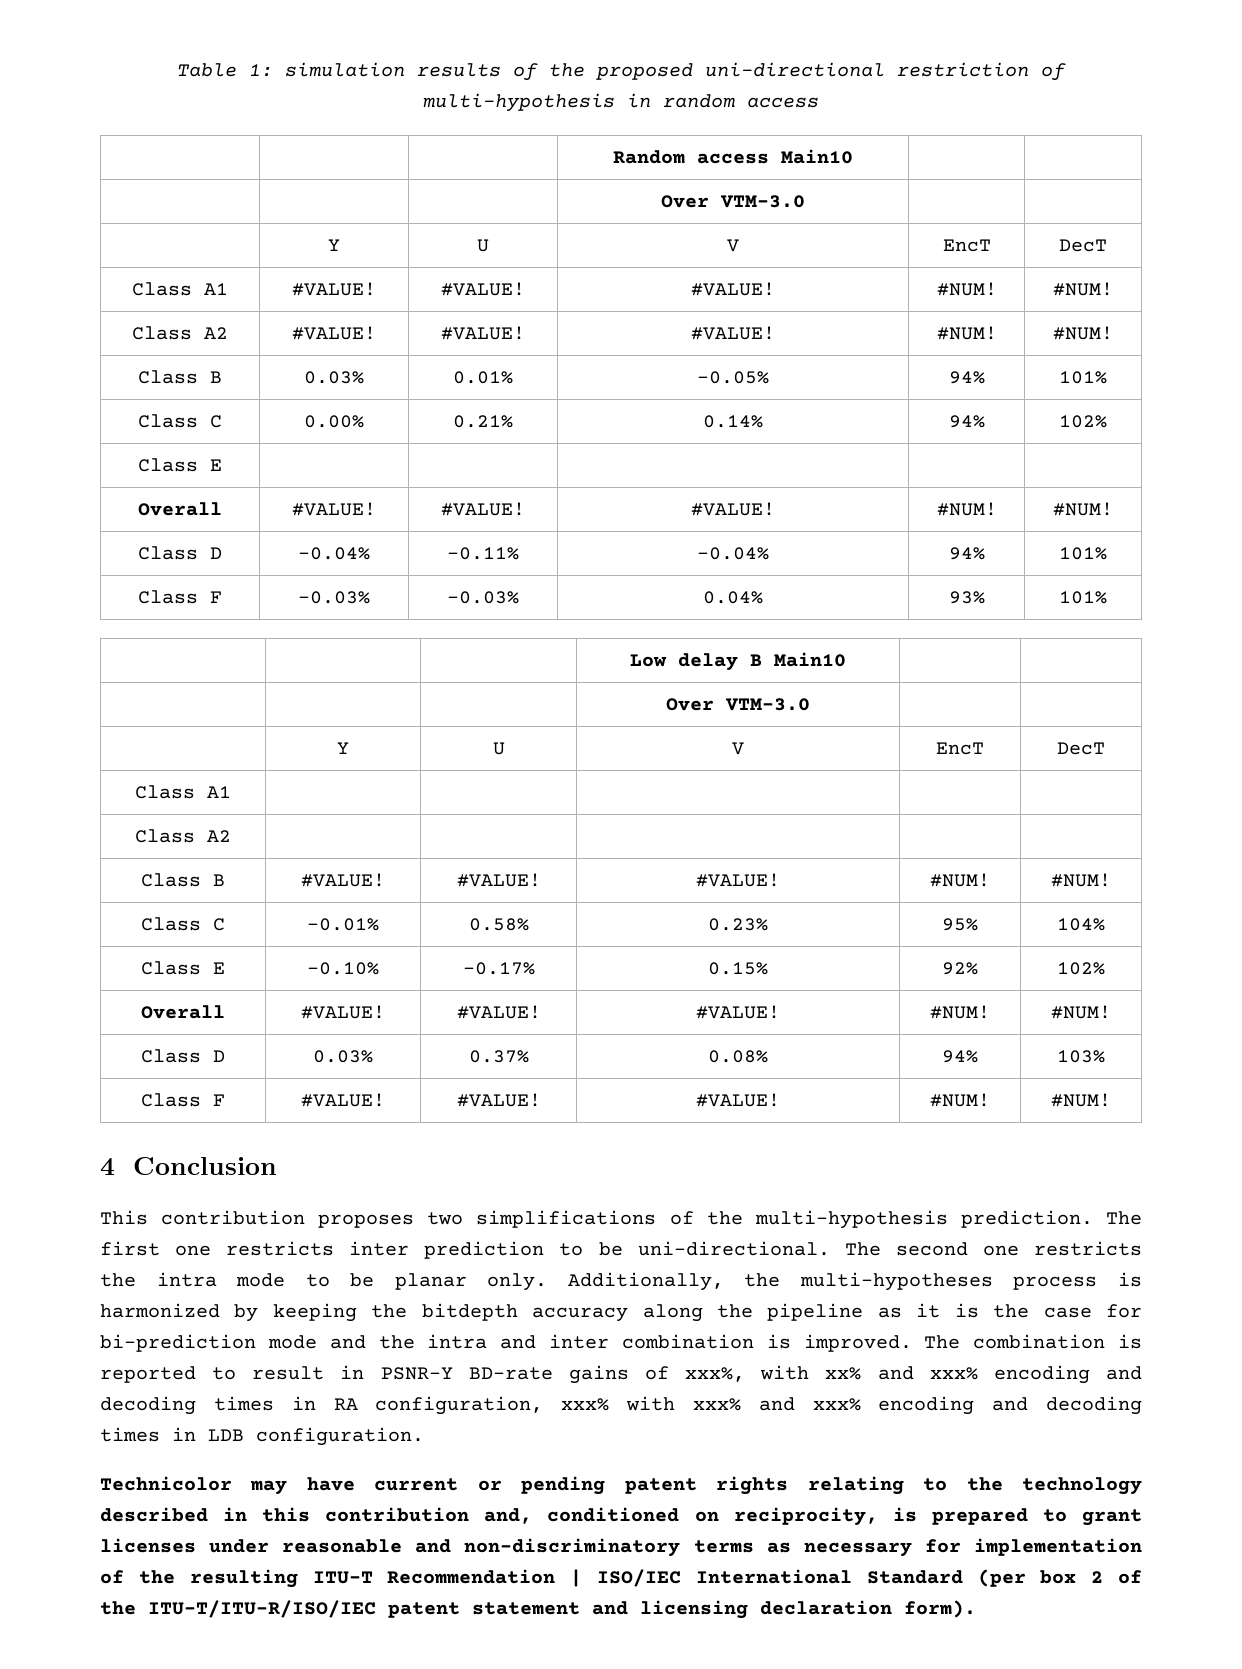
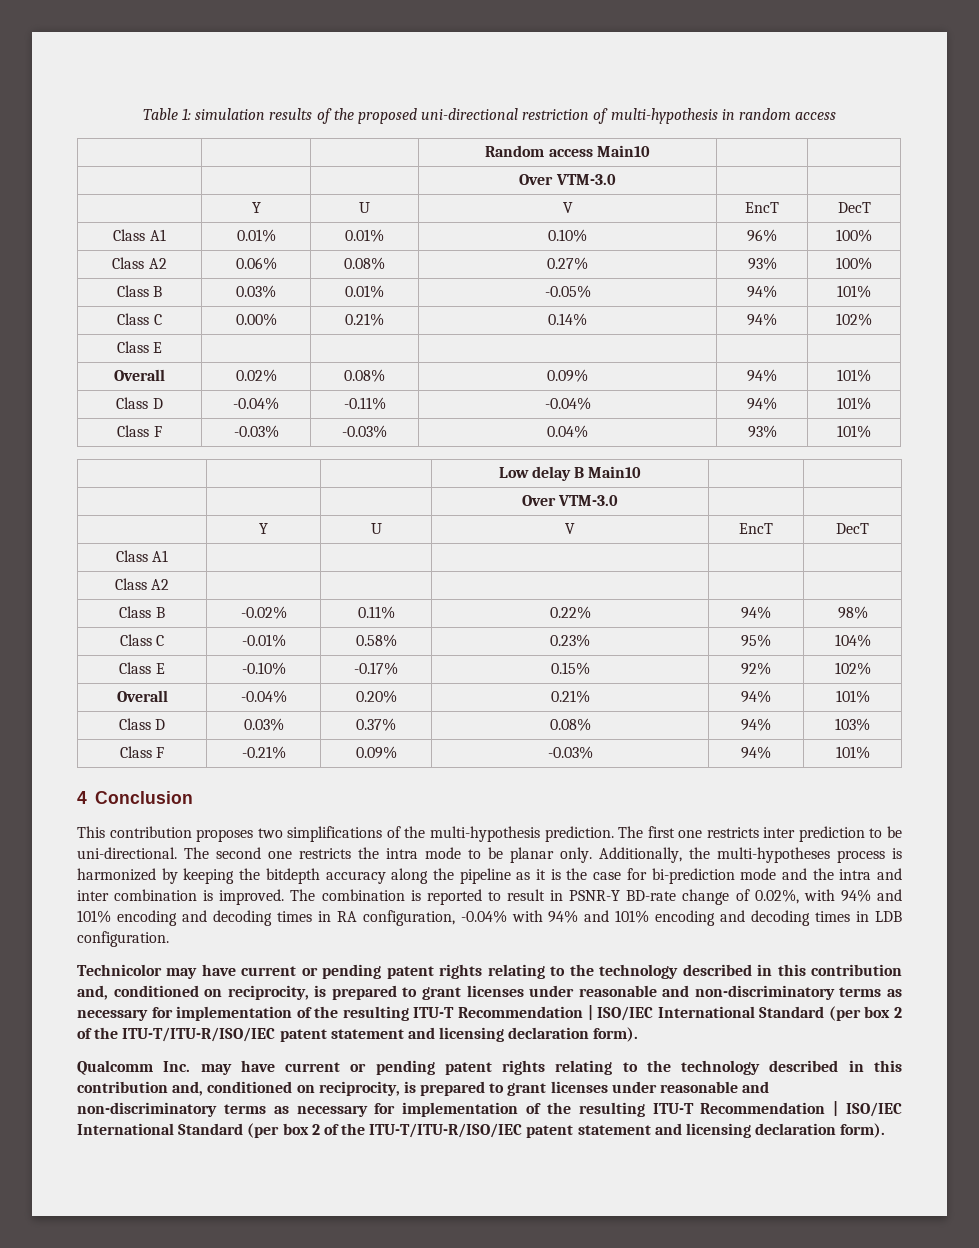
[292,282,376,296] [441,282,525,296] [691,282,775,296] [936,282,997,296] [1053,282,1113,296] [132,326,228,340] [292,326,376,340] [441,326,525,340] [691,326,775,340] [936,326,997,340] [1053,326,1113,340] #VALUE! | #VALUE! | #VALUE! | #NUM! | #NUM! // Class A2 | #VALUE! | #VALUE! | #VALUE! | #NUM! | #NUM! -> [236,229,276,242] [345,229,384,242] [548,229,587,242] [747,229,777,242] [836,229,872,242] [112,257,167,269] [235,257,277,270] [344,257,385,270] [547,257,588,270] [747,257,777,270] [836,257,872,270] 0.01% | 0.01% | 0.10% | 96% | 100% // Class A2 | 0.06% | 0.08% | 0.27% | 93% | 100%
[292,502,376,516] [441,502,525,516] [691,502,775,516] [936,502,997,516] [1053,502,1113,516] #VALUE! | #VALUE! | #VALUE! | #NUM! | #NUM! -> [235,369,277,382] [344,369,385,382] [547,369,588,382] [747,369,777,382] [837,369,871,382] 0.02% | 0.08% | 0.09% | 94% | 101%
[301,873,385,887] [456,873,541,887] [696,873,780,887] [930,873,990,887] [1051,873,1111,887] #VALUE! | #VALUE! | #VALUE! | #NUM! | #NUM! -> [240,606,287,619] [357,606,395,619] [549,606,591,619] [741,606,771,619] [837,606,868,619] -0.02% | 0.11% | 0.22% | 94% | 98%
[301,1005,385,1019] [456,1005,541,1019] [696,1005,780,1019] [930,1005,990,1019] [1051,1005,1111,1019] #VALUE! | #VALUE! | #VALUE! | #NUM! | #NUM! -> [240,690,287,703] [355,690,397,703] [550,690,590,703] [741,690,771,703] [835,690,870,703] -0.04% | 0.20% | 0.21% | 94% | 101%
[301,1093,385,1107] [456,1093,541,1107] [696,1093,780,1107] [930,1093,990,1107] [1051,1093,1111,1107] #VALUE! | #VALUE! | #VALUE! | #NUM! | #NUM! -> [241,746,286,759] [355,746,397,759] [547,746,593,759] [741,746,771,759] [835,746,870,759] -0.21% | 0.09% | -0.03% | 94% | 101%
[568,1365,978,1384] gains of xxx%, with xx% and xxx% -> [682,889,902,905] [77,910,111,923] change of 0.02%, with 94% and 101%
[561,1396,861,1411] xxx% with xxx% and xxx% -> [460,910,650,923] -0.04% with 94% and 101%
(976, 1609) none -> [77,1060,902,1075] [77,1081,770,1096] [77,1101,902,1117] [77,1123,886,1138] // Qualcomm Inc. may have current or pending patent rights relating to the technology described in this contribution and, conditioned on reciprocity, is prepared to grant licenses under reasonable and non-discriminatory terms as necessary for implementation of the resulting ITU-T Recommendation | ISO/IEC International Standard (per box 2 of the ITU-T/ITU-R/ISO/IEC patent statement and licensing declaration form).

